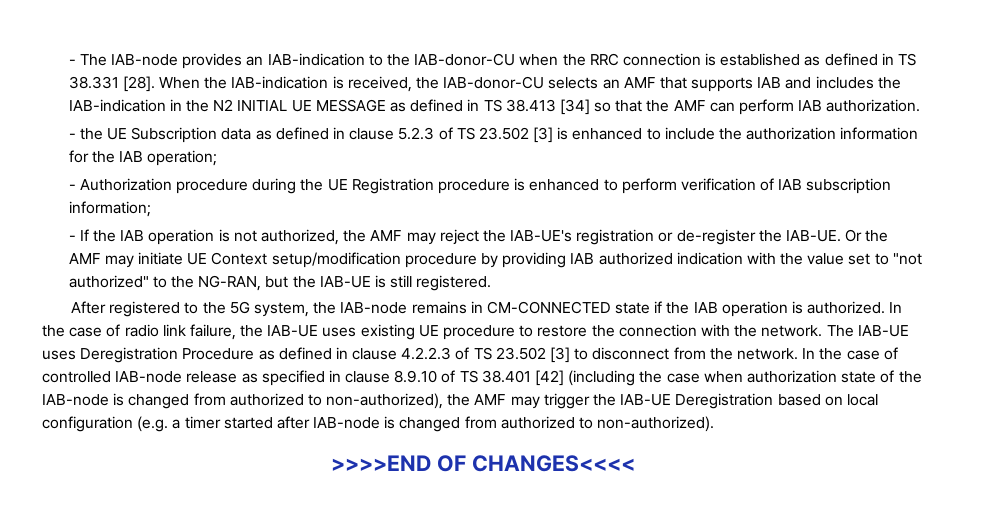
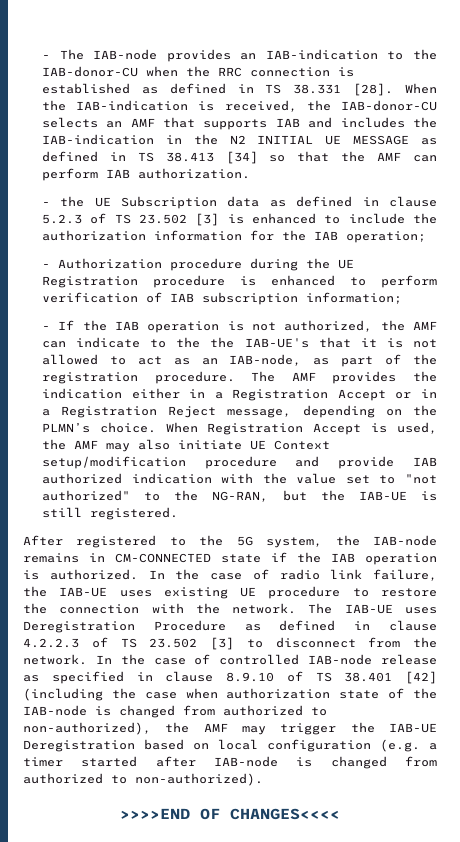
[406,229,889,245] [68,253,134,268] may reject the IAB-UE's registration or de-register the IAB-UE. Or the AMF may -> [41,337,438,348] [41,354,438,367] [41,371,437,384] [41,388,437,401] [41,405,437,418] [41,422,437,435] [41,439,170,452] can indicate to the the IAB-UE's that it is not allowed to act as an IAB-node, as part of the registration procedure. The AMF provides the indication either in a Registration Accept or in a Registration Reject message, depending on the PLMN’s choice. When Registration Accept is used, the AMF may also
[480,252,567,268] by providing -> [295,456,395,469] and provide

